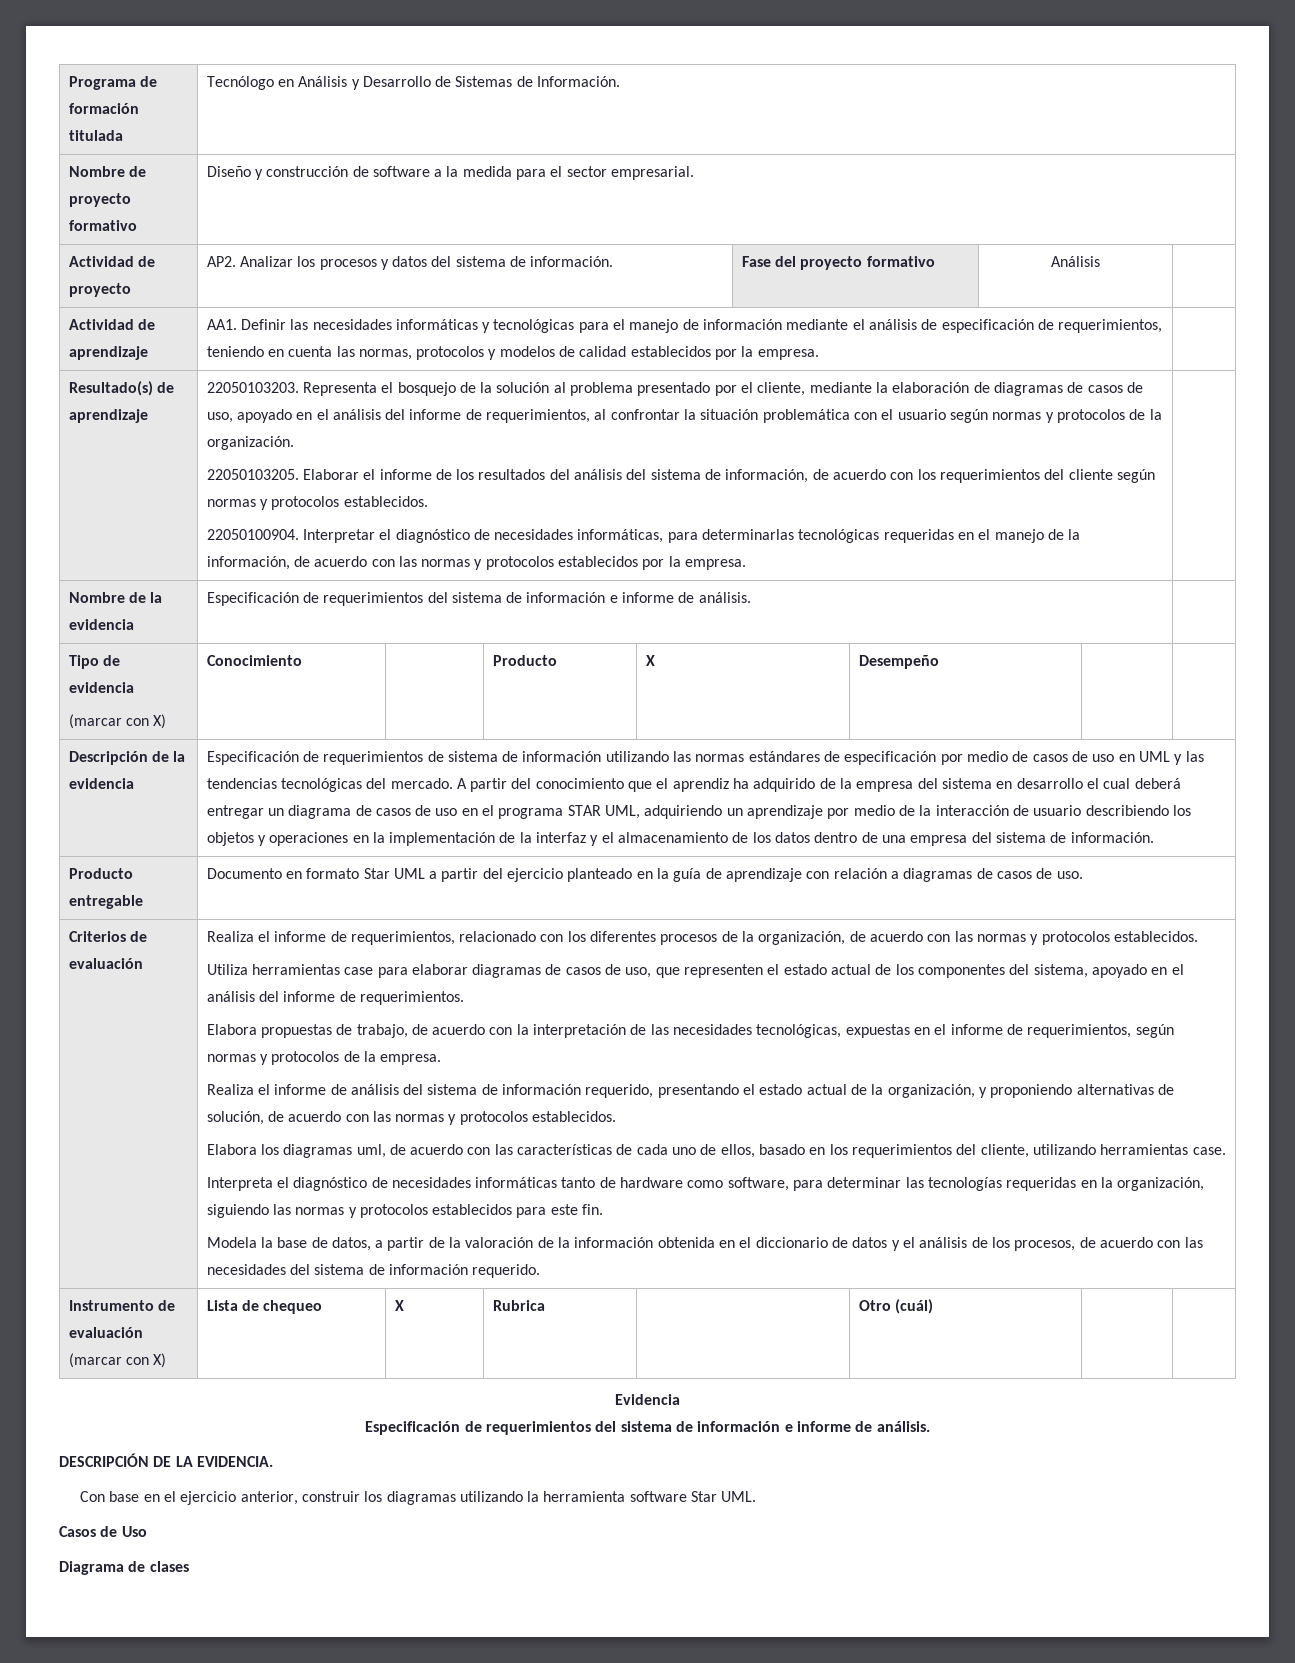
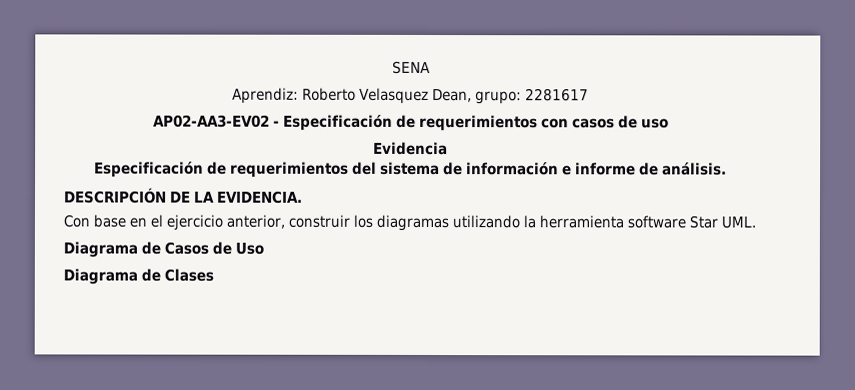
[68,76,157,90] [68,103,139,114] [68,130,123,141] [206,76,621,90] [68,166,146,177] [68,193,131,207] [68,220,137,231] [206,166,695,180] [68,256,155,267] [68,283,131,297] [206,256,614,270] [741,256,935,270] [1051,256,1100,267] [68,319,155,330] [68,346,148,360] [206,319,1163,333] [206,346,819,360] [68,381,174,396] [68,409,148,423] [206,382,1143,396] [206,409,1162,423] [206,436,294,450] [206,469,1155,483] [206,496,428,510] [206,529,1081,543] [206,556,747,570] [68,592,163,603] [68,619,134,630] [206,592,751,606] [68,655,120,669] [68,682,134,693] [68,714,167,729] [206,655,302,666] [492,655,557,666] [645,655,655,666] [858,655,939,669] [68,751,186,765] [68,778,134,789] [206,751,1204,765] [206,778,1181,792] [206,805,1191,819] [206,832,1154,846] [68,868,133,879] [68,895,143,909] [206,868,1083,882] [68,931,147,942] [68,958,143,969] [206,931,1198,945] [206,964,1184,978] [206,991,464,1005] [206,1024,1174,1038] [206,1051,442,1065] [206,1084,1174,1098] [206,1111,617,1125] [206,1144,1226,1158] [206,1177,1205,1191] [206,1204,604,1218] [206,1237,1203,1251] [206,1264,541,1278] [68,1300,175,1311] [68,1327,143,1338] [68,1353,167,1368] [206,1300,323,1314] [394,1300,404,1311] [492,1300,545,1311] [858,1299,933,1314] Programa de formación titulada | Tecnólogo en Análisis y Desarrollo de Sistemas de Información. // Nombre de proyecto formativo | Diseño y construcción de software a la medida para el sector empresarial. // Actividad de proyecto | AP2. Analizar los procesos y datos del sistema de información. | Fase del proyecto formativo | Análisis | // Actividad de aprendizaje | AA1. Definir las necesidades informáticas y tecnológicas para el manejo de información mediante el análisis de especificación de requerimientos, teniendo en cuenta las normas, protocolos y modelos de calidad establecidos por la empresa. | // Resultado(s) de aprendizaje | 22050103203. Representa el bosquejo de la solución al problema presentado por el cliente, mediante la elaboración de diagramas de casos de uso, apoyado en el análisis del informe de requerimientos, al confrontar la situación problemática con el usuario según normas y protocolos de la organización. // 22050103205. Elaborar el informe de los resultados del análisis del sistema de información, de acuerdo con los requerimientos del cliente según normas y protocolos establecidos. // 22050100904. Interpretar el diagnóstico de necesidades informáticas, para determinarlas tecnológicas requeridas en el manejo de la información, de acuerdo con las normas y protocolos establecidos por la empresa. | // Nombre de la evidencia | Especificación de requerimientos del sistema de información e informe de análisis. | // Tipo de evidencia // (marcar con X) | Conocimiento | | Producto | X | Desempeño | | // Descripción de la evidencia | Especificación de requerimientos de sistema de información utilizando las normas estándares de especificación por medio de casos de uso en UML y las tendencias tecnológicas del mercado. A partir del conocimiento que el aprendiz ha adquirido de la empresa del sistema en desarrollo el cual deberá entregar un diagrama de casos de uso en el programa STAR UML, adquiriendo un aprendizaje por medio de la interacción de usuario describiendo los objetos y operaciones en la implementación de la interfaz y el almacenamiento de los datos dentro de una empresa del sistema de información. // Producto entregable | Documento en formato Star UML a partir del ejercicio planteado en la guía de aprendizaje con relación a diagramas de casos de uso. // Criterios de evaluación | Realiza el informe de requerimientos, relacionado con los diferentes procesos de la organización, de acuerdo con las normas y protocolos establecidos. // Utiliza herramientas case para elaborar diagramas de casos de uso, que representen el estado actual de los componentes del sistema, apoyado en el análisis del informe de requerimientos. // Elabora propuestas de trabajo, de acuerdo con la interpretación de las necesidades tecnológicas, expuestas en el informe de requerimientos, según normas y protocolos de la empresa. // Realiza el informe de análisis del sistema de información requerido, presentando el estado actual de la organización, y proponiendo alternativas de solución, de acuerdo con las normas y protocolos establecidos. // Elabora los diagramas uml, de acuerdo con las características de cada uno de ellos, basado en los requerimientos del cliente, utilizando herramientas case. // Interpreta el diagnóstico de necesidades informáticas tanto de hardware como software, para determinar las tecnologías requeridas en la organización, siguiendo las normas y protocolos establecidos para este fin. // Modela la base de datos, a partir de la valoración de la información obtenida en el diccionario de datos y el análisis de los procesos, de acuerdo con las necesidades del sistema de información requerido. // Instrumento de evaluación (marcar con X) | Lista de chequeo | X | Rubrica | | Otro (cuál) | | -> [391,60,431,75] [232,87,589,105] [152,114,669,132] SENA // Aprendiz: Roberto Velasquez Dean, grupo: 2281617 // AP02-AA3-EV02 - Especificación de requerimientos con casos de uso
(757, 1496) none -> [63,241,161,258] Diagrama de
[149,1561,189,1572] clases -> [164,268,214,282] Clases

